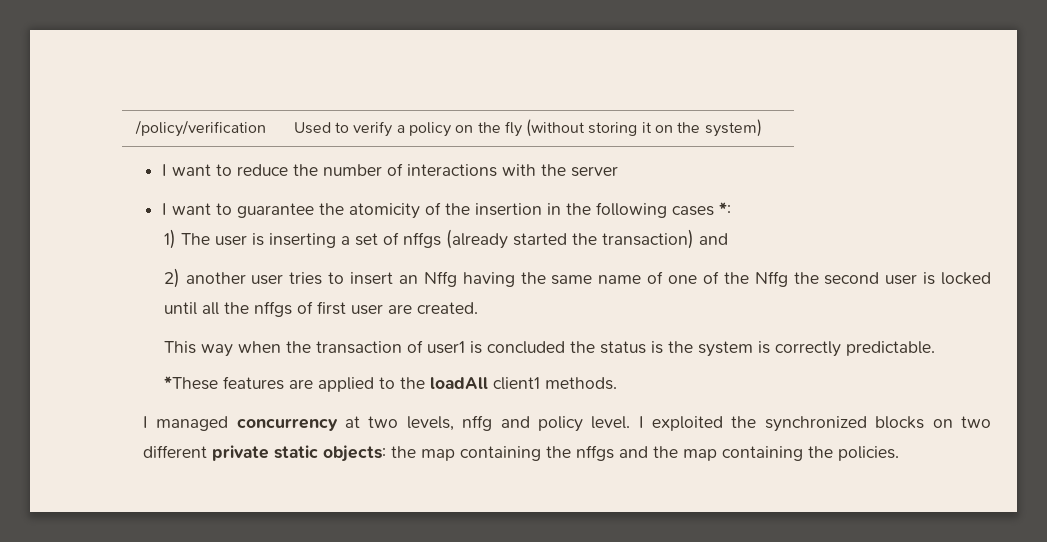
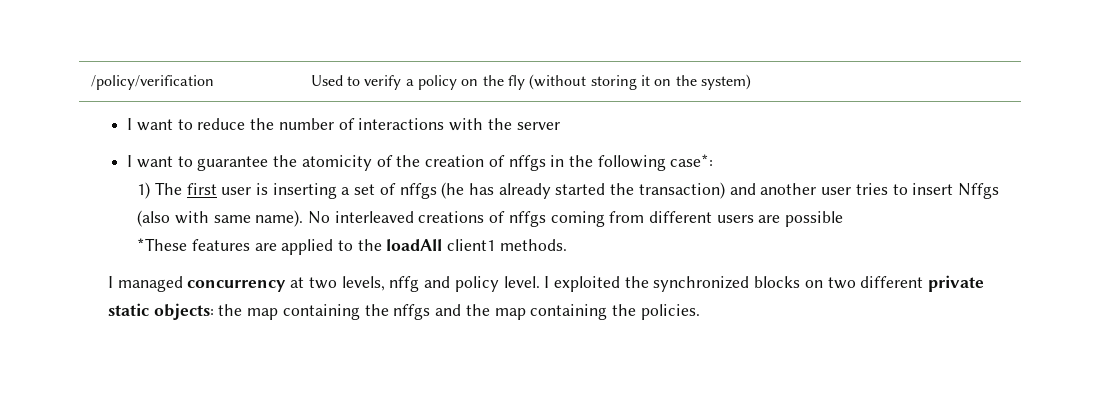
[475,203,543,216] insertion -> [425,155,546,171] creation of nffgs
[672,202,732,216] cases *: -> [670,154,714,167] case*:
(210, 239) none -> [186,183,217,195] first
[445,229,508,249] (already -> [441,182,551,199] (he has already
[163,268,180,288] // 2) -> (756, 189) none
[398,271,991,287] [163,301,478,317] [163,340,935,357] an Nffg having the same name of one of the Nffg the second user is locked until all the nffgs of first user are created. // This way when the transaction of user1 is concluded the status is the system is correctly predictable. -> [958,183,1000,199] [137,210,844,227] Nffgs (also with same name). No interleaved creations of nffgs coming from different users are possible

